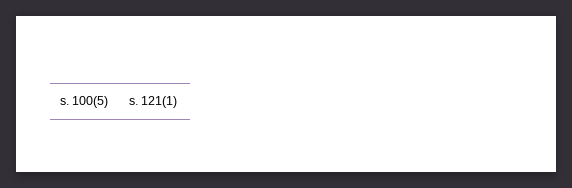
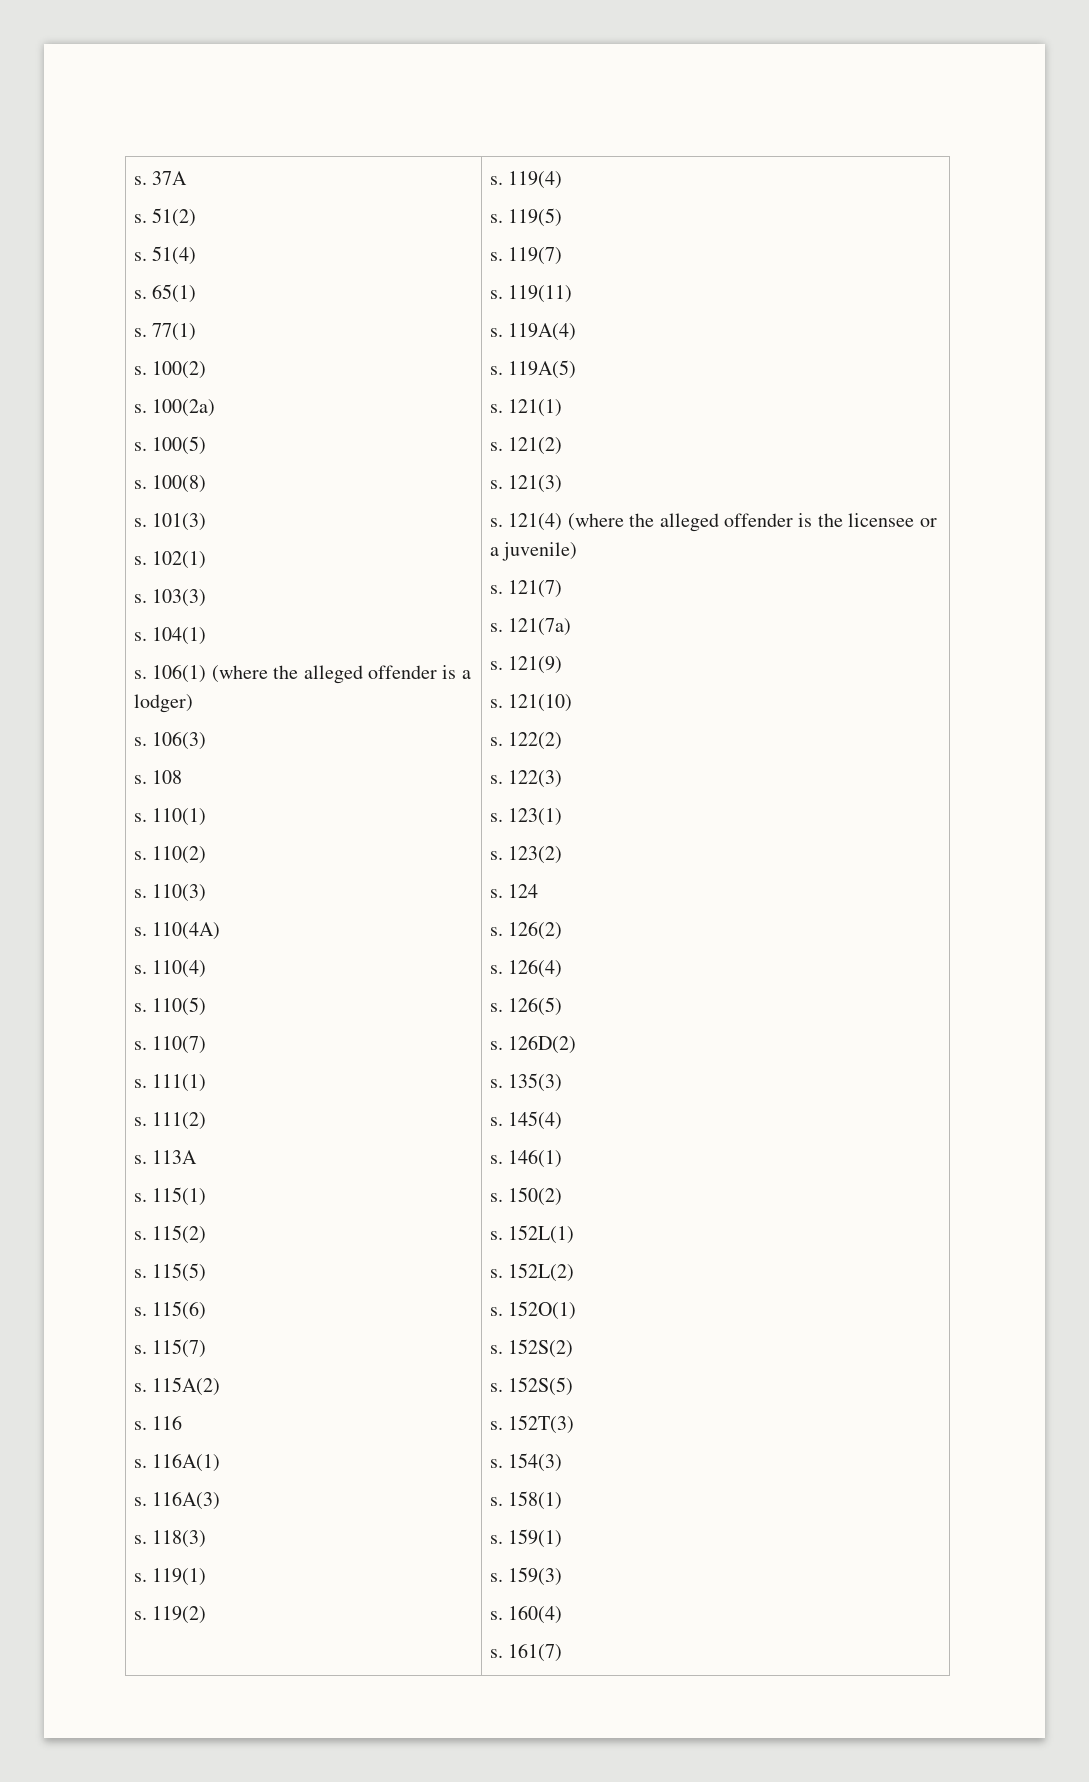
[59,96,108,108] [128,96,177,108] s. 100(5) | s. 121(1) -> [134,171,188,185] [134,208,197,227] [134,246,197,265] [134,284,197,303] [134,323,197,341] [134,361,207,379] [134,399,216,417] [134,436,207,455] [134,475,207,493] [134,513,207,531] [134,551,207,569] [134,589,207,607] [134,627,207,645] [134,664,471,684] [134,694,194,713] [134,731,207,750] [134,770,183,784] [134,808,207,826] [134,846,207,864] [134,884,207,902] [134,922,221,940] [134,960,207,978] [134,997,207,1016] [134,1036,207,1054] [134,1074,207,1092] [134,1112,207,1130] [134,1150,198,1164] [134,1187,207,1206] [134,1225,207,1244] [134,1263,207,1282] [134,1301,207,1320] [134,1339,207,1358] [134,1377,221,1396] [134,1415,183,1430] [134,1453,221,1472] [134,1491,221,1510] [134,1530,207,1548] [134,1568,207,1586] [134,1606,207,1624] [490,171,563,189] [490,208,563,227] [490,247,563,265] [490,285,573,303] [490,323,577,341] [490,360,577,379] [490,399,563,417] [490,437,563,455] [490,475,563,493] [490,513,937,532] [490,542,578,561] [490,580,563,598] [490,618,572,636] [490,656,563,674] [490,694,573,712] [490,732,563,750] [490,770,563,788] [490,808,563,826] [490,846,563,864] [490,884,539,898] [490,921,563,940] [490,959,563,978] [490,997,563,1016] [490,1035,577,1054] [490,1073,563,1092] [490,1111,563,1130] [490,1149,563,1168] [490,1187,563,1206] [490,1225,575,1244] [490,1263,575,1282] [490,1301,577,1320] [490,1339,574,1358] [490,1377,574,1396] [490,1415,575,1434] [490,1453,563,1472] [490,1491,563,1510] [490,1529,563,1548] [490,1567,563,1586] [490,1605,563,1624] [490,1643,563,1662] s. 37A // s. 51(2) // s. 51(4) // s. 65(1) // s. 77(1) // s. 100(2) // s. 100(2a) // s. 100(5) // s. 100(8) // s. 101(3) // s. 102(1) // s. 103(3) // s. 104(1) // s. 106(1) (where the alleged offender is a lodger) // s. 106(3) // s. 108 // s. 110(1) // s. 110(2) // s. 110(3) // s. 110(4A) // s. 110(4) // s. 110(5) // s. 110(7) // s. 111(1) // s. 111(2) // s. 113A // s. 115(1) // s. 115(2) // s. 115(5) // s. 115(6) // s. 115(7) // s. 115A(2) // s. 116 // s. 116A(1) // s. 116A(3) // s. 118(3) // s. 119(1) // s. 119(2) | s. 119(4) // s. 119(5) // s. 119(7) // s. 119(11) // s. 119A(4) // s. 119A(5) // s. 121(1) // s. 121(2) // s. 121(3) // s. 121(4) (where the alleged offender is the licensee or a juvenile) // s. 121(7) // s. 121(7a) // s. 121(9) // s. 121(10) // s. 122(2) // s. 122(3) // s. 123(1) // s. 123(2) // s. 124 // s. 126(2) // s. 126(4) // s. 126(5) // s. 126D(2) // s. 135(3) // s. 145(4) // s. 146(1) // s. 150(2) // s. 152L(1) // s. 152L(2) // s. 152O(1) // s. 152S(2) // s. 152S(5) // s. 152T(3) // s. 154(3) // s. 158(1) // s. 159(1) // s. 159(3) // s. 160(4) // s. 161(7)

